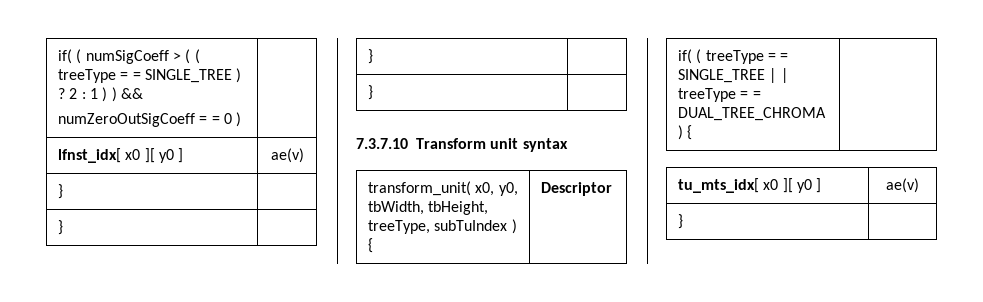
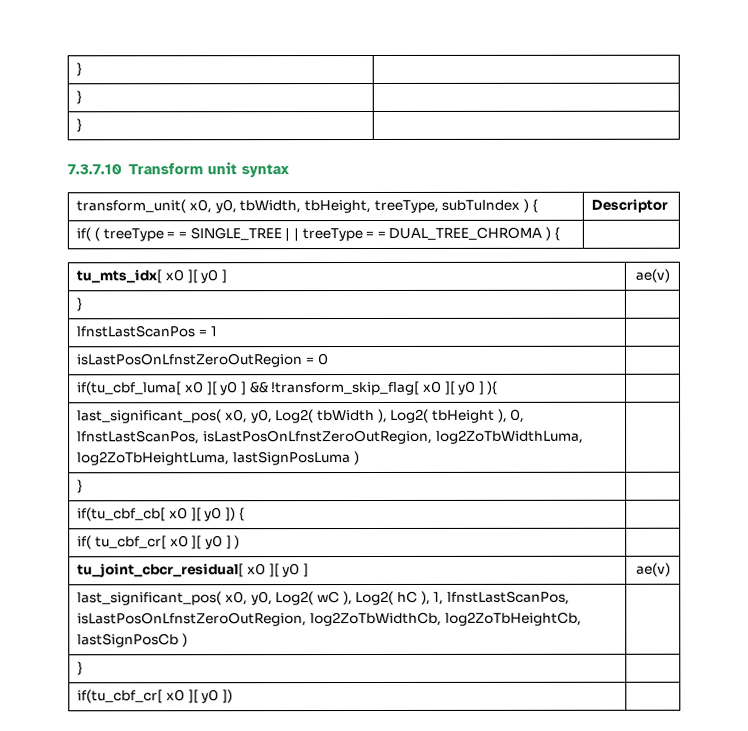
[58,49,200,64] [58,68,242,83] [58,87,143,102] [58,112,242,127] [58,148,184,163] [270,148,304,163] [58,184,64,199] if( ( numSigCoeff > ( ( treeType = = SINGLE_TREE ) ? 2 : 1 ) ) && // numZeroOutSigCoeff = = 0 ) | // lfnst_idx[ x0 ][ y0 ] | ae(v) // } | // -> (76, 69) none
(684, 221) none -> [76,325,217,338] [76,353,328,368] [77,380,499,396] [77,408,526,424] [77,429,584,445] [77,451,360,466] [77,479,84,494] [77,507,245,522] [77,535,241,550] [77,563,309,578] [635,562,671,577] [77,590,570,606] [77,611,582,627] [77,633,188,648] [77,661,84,676] [77,689,233,704] // lfnstLastScanPos = 1 | // isLastPosOnLfnstZeroOutRegion = 0 | // if(tu_cbf_luma[ x0 ][ y0 ] && !transform_skip_flag[ x0 ][ y0 ] ){ | // last_significant_pos( x0, y0, Log2( tbWidth ), Log2( tbHeight ), 0, lfnstLastScanPos, isLastPosOnLfnstZeroOutRegion, log2ZoTbWidthLuma, log2ZoTbHeightLuma, lastSignPosLuma ) | // } | // if(tu_cbf_cb[ x0 ][ y0 ]) { | // if( tu_cbf_cr[ x0 ][ y0 ] ) | // tu_joint_cbcr_residual[ x0 ][ y0 ] | ae(v) // last_significant_pos( x0, y0, Log2( wC ), Log2( hC ), 1, lfnstLastScanPos, isLastPosOnLfnstZeroOutRegion, log2ZoTbWidthCb, log2ZoTbHeightCb, lastSignPosCb ) | // } | // if(tu_cbf_cr[ x0 ][ y0 ]) |

